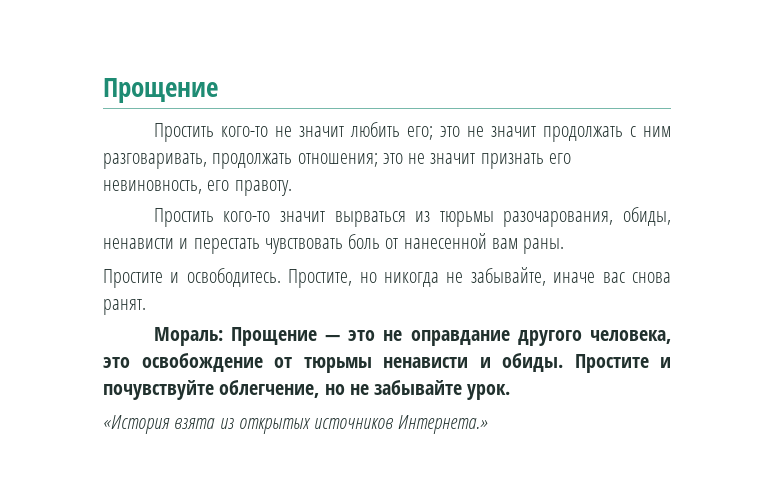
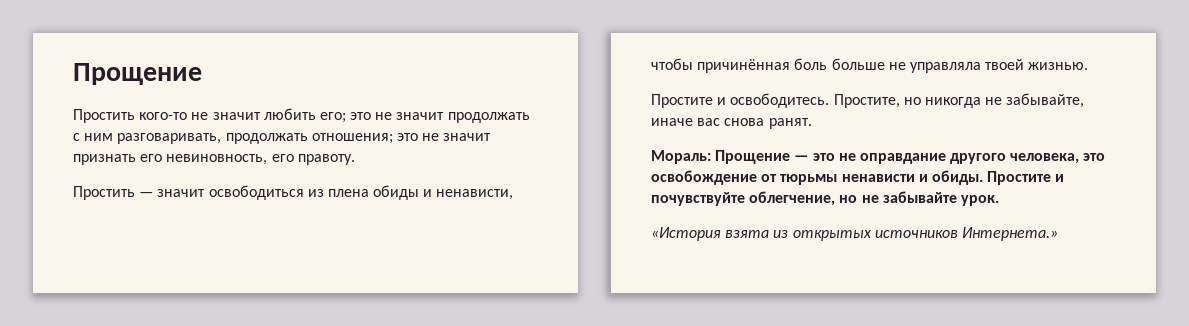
[223,207,671,227] [103,233,565,254] кого-то значит вырваться из тюрьмы разочарования, обиды, ненависти и перестать чувствовать боль от нанесенной вам раны. -> [139,185,514,200] [651,58,1089,73] — значит освободиться из плена обиды и ненависти, чтобы причинённая боль больше не управляла твоей жизнью.

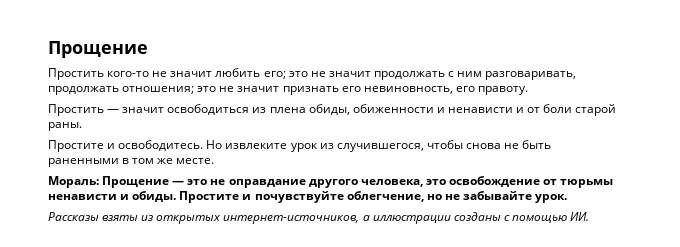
[373,185,514,200] [651,58,1089,73] [651,93,1085,108] [651,118,812,129] обиды и ненависти, чтобы причинённая боль больше не управляла твоей жизнью. // Простите и освободитесь. Простите, но никогда не забывайте, иначе вас снова ранят. -> [308,104,617,116] [48,122,82,131] [48,140,552,152] [48,158,215,167] обиды, обиженности и ненависти и от боли старой раны. // Простите и освободитесь. Но извлеките урок из случившегося, чтобы снова не быть раненными в том же месте.
[651,227,1058,241] «История взята из открытых источников Интернета.» -> [48,212,590,224] Рассказы взяты из открытых интернет-источников, а иллюстрации созданы с помощью ИИ.

